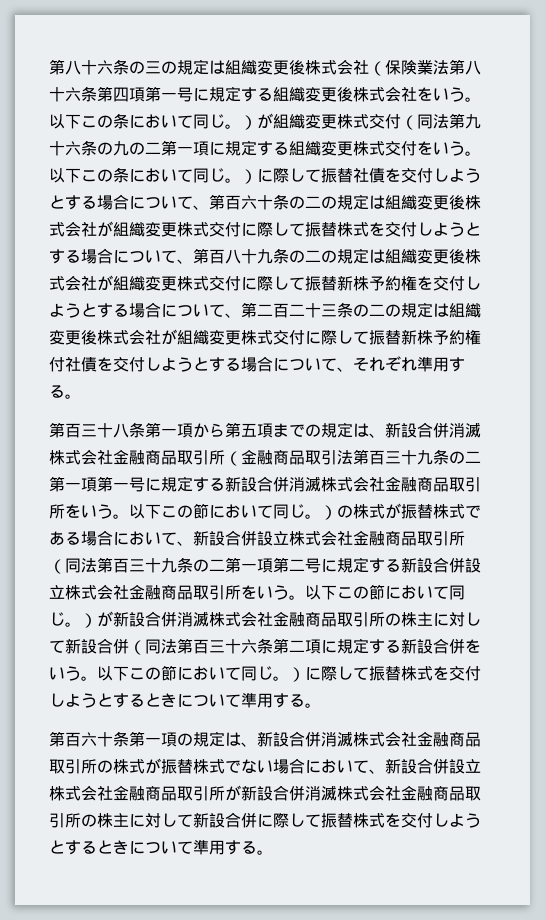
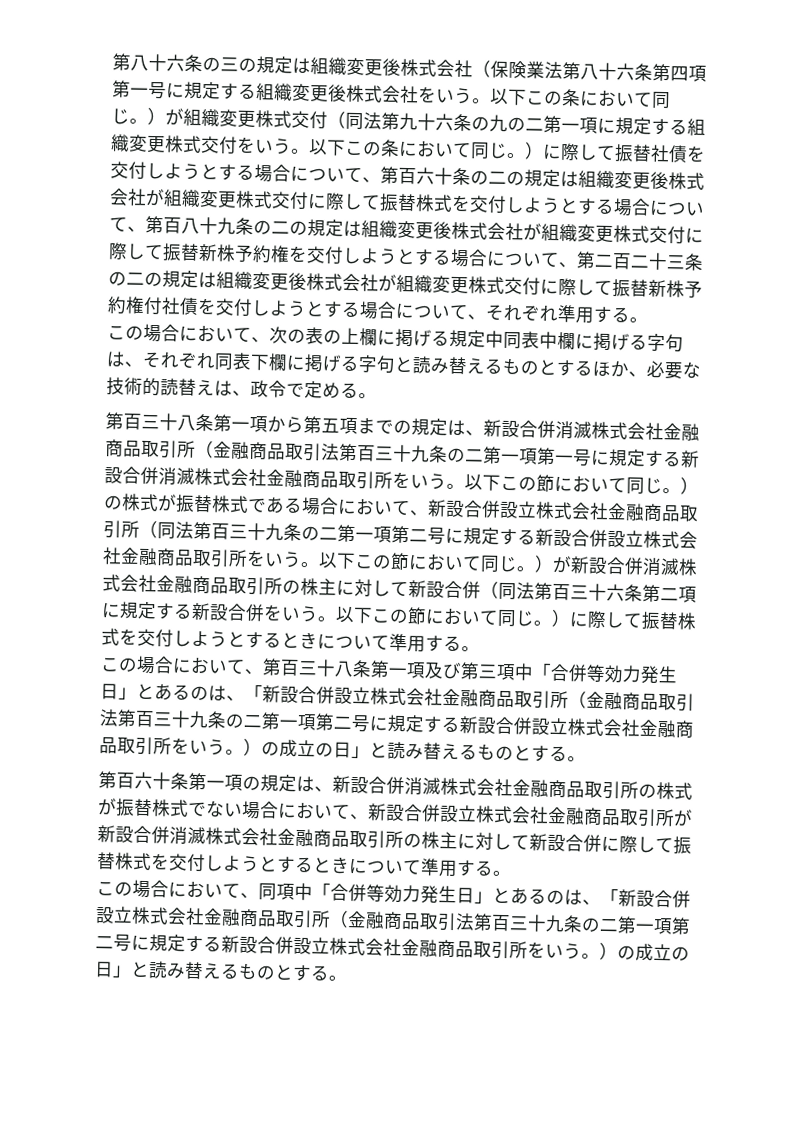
(81, 396) none -> [107,323,684,353] [106,351,702,380] [106,377,377,399] // この場合において、次の表の上欄に掲げる規定中同表中欄に掲げる字句は、それぞれ同表下欄に掲げる字句と読み替えるものとするほか、必要な技術的読替えは、政令で定める。
(321, 705) none -> [100,655,678,685] [100,683,695,712] [99,709,694,738] [99,736,586,762] // この場合において、第百三十八条第一項及び第三項中「合併等効力発生日」とあるのは、「新設合併設立株式会社金融商品取引所（金融商品取引法第百三十九条の二第一項第二号に規定する新設合併設立株式会社金融商品取引所をいう。）の成立の日」と読み替えるものとする。
(273, 852) none -> [96,879,691,908] [95,906,691,935] [95,934,690,961] [94,961,347,982] // この場合において、同項中「合併等効力発生日」とあるのは、「新設合併設立株式会社金融商品取引所（金融商品取引法第百三十九条の二第一項第二号に規定する新設合併設立株式会社金融商品取引所をいう。）の成立の日」と読み替えるものとする。

